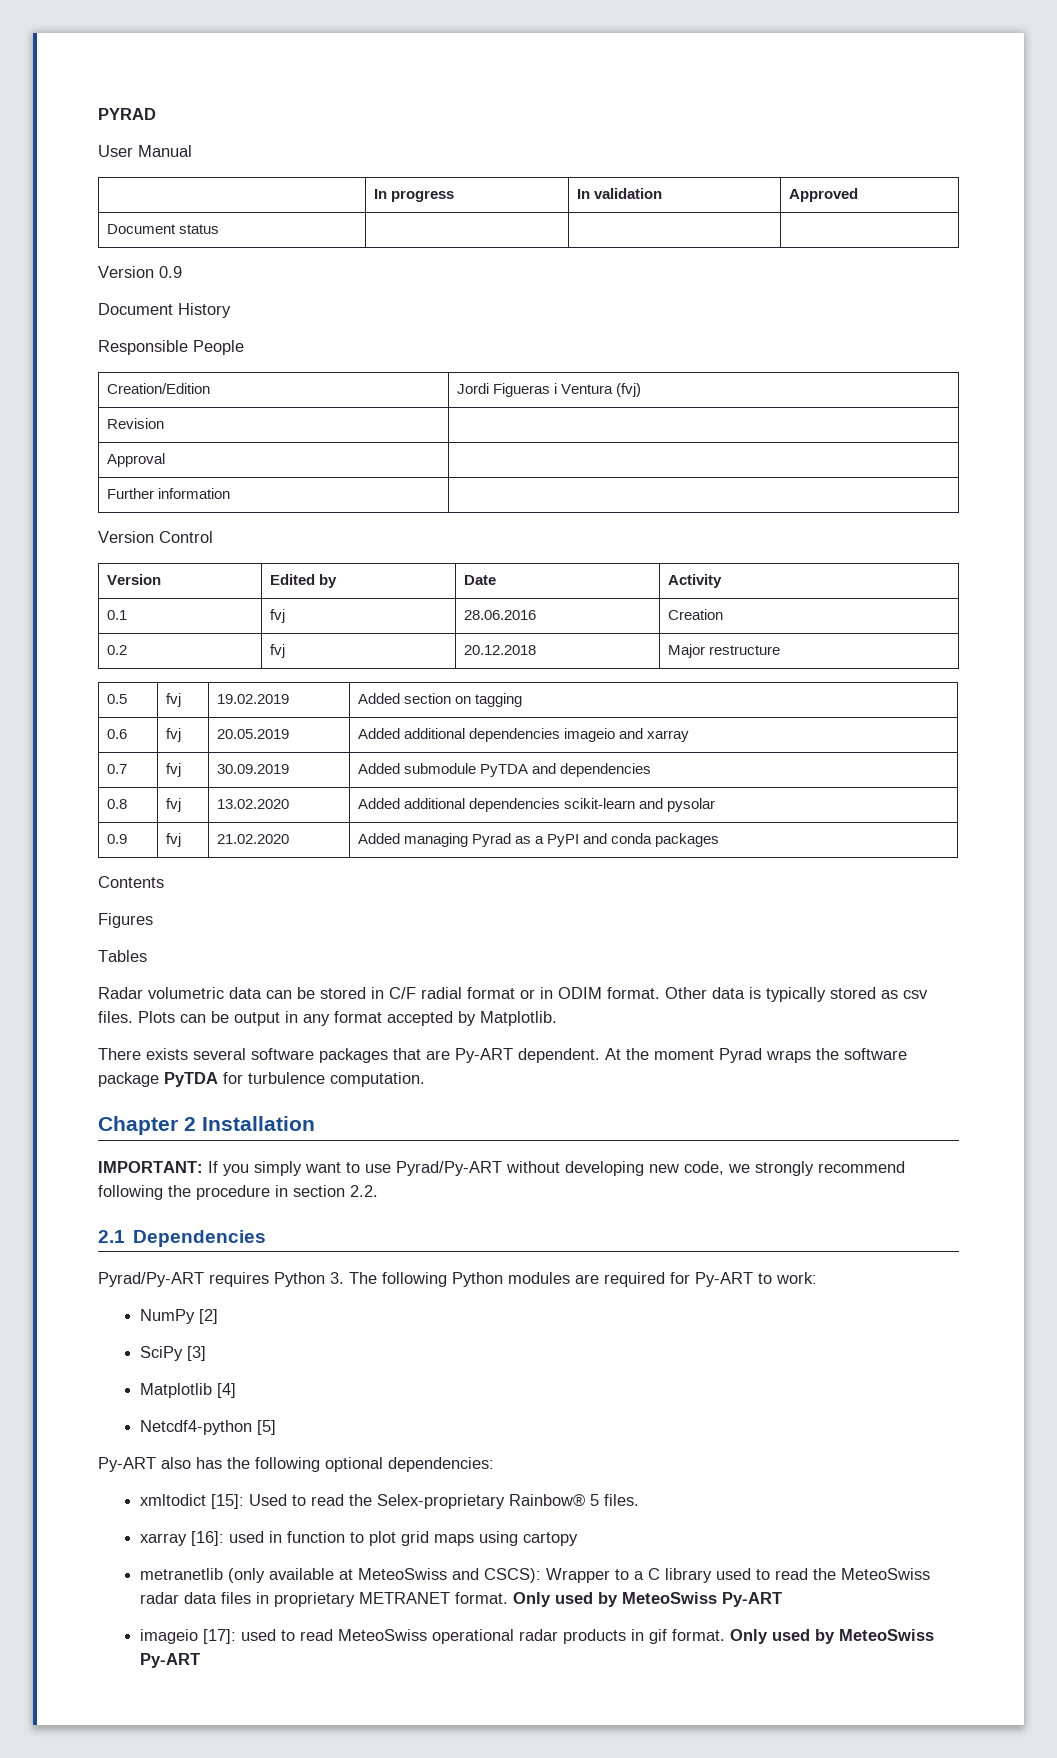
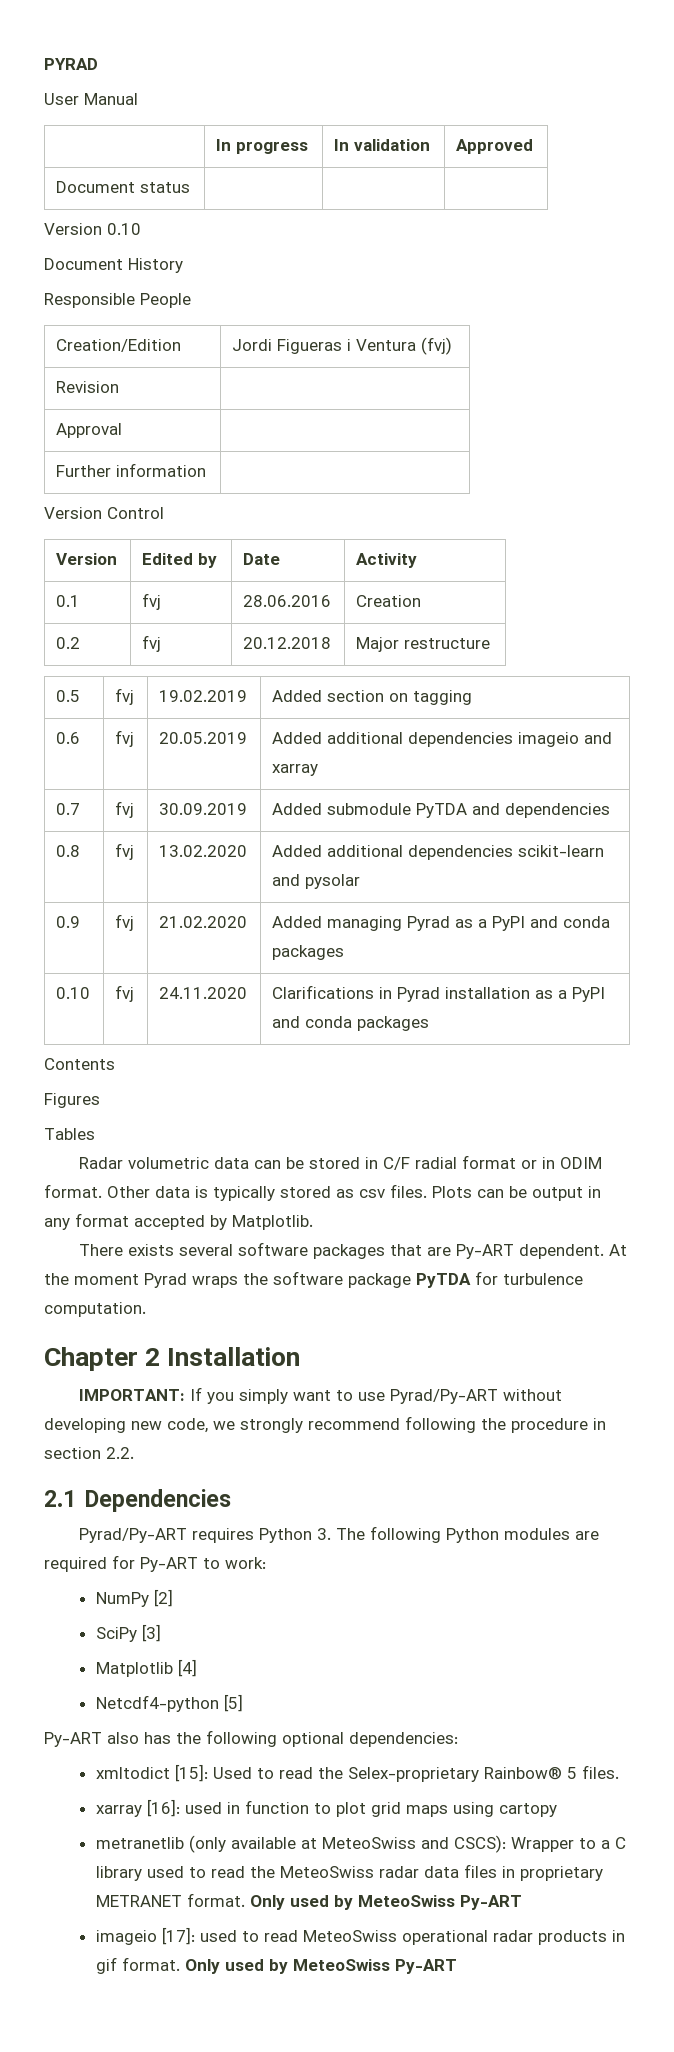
[159,266,182,278] 0.9 -> [107,223,141,235] 0.10
(719, 840) none -> [56,987,91,999] [115,985,135,1002] [159,987,248,999] [272,985,606,1002] [272,1016,430,1031] // 0.10 | fvj | 24.11.2020 | Clarifications in Pyrad installation as a PyPI and conda packages

